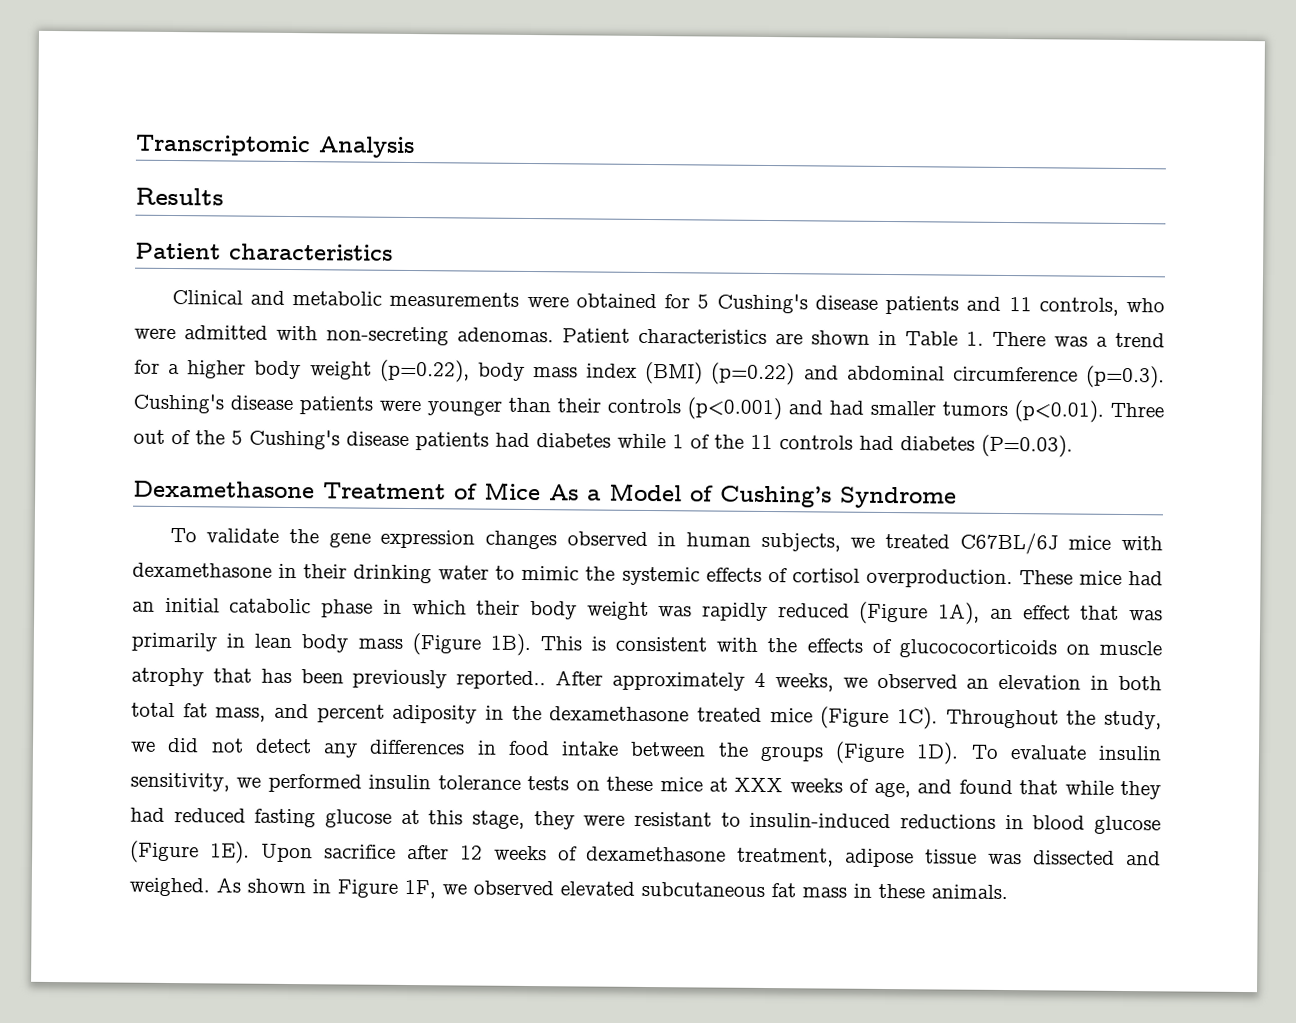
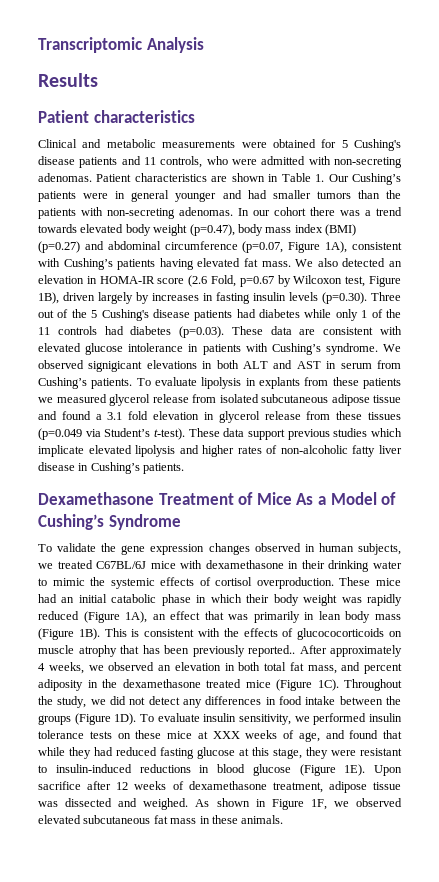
[992,331,1165,348] [134,359,470,383] There was a trend for a higher body weight (p=0.22), -> [328,173,402,185] [38,190,401,202] [38,207,402,219] [38,224,235,236] Our Cushing’s patients were in general younger and had smaller tumors than the patients with non-secreting adenomas. In our cohort there was a trend towards elevated body weight (p=0.47),
[711,362,796,386] (p=0.22) -> [38,241,80,253] (p=0.27)
[1086,365,1165,389] [133,393,1104,423] (p=0.3). Cushing's disease patients were younger than their controls (p<0.001) and had smaller tumors (p<0.01). -> [242,241,402,253] [38,258,403,270] [38,275,402,287] [38,292,367,304] (p=0.07, Figure 1A), consistent with Cushing’s patients having elevated fat mass. We also detected an elevation in HOMA-IR score (2.6 Fold, p=0.67 by Wilcoxon test, Figure 1B), driven largely by increases in fasting insulin levels (p=0.30).
(666, 441) none -> [335,309,358,321] only
[981,434,1073,458] (P=0.03). -> [179,326,402,338] [38,343,401,355] [38,360,401,372] [38,377,401,389] [38,394,401,406] [38,411,401,423] [38,428,402,440] [38,445,402,457] [38,462,185,474] (p=0.03). These data are consistent with elevated glucose intolerance in patients with Cushing’s syndrome. We observed signigicant elevations in both ALT and AST in serum from Cushing’s patients. To evaluate lipolysis in explants from these patients we measured glycerol release from isolated subcutaneous adipose tissue and found a 3.1 fold elevation in glycerol release from these tissues (p=0.049 via Student’s t-test). These data support previous studies which implicate elevated lipolysis and higher rates of non-alcoholic fatty liver disease in Cushing’s patients.

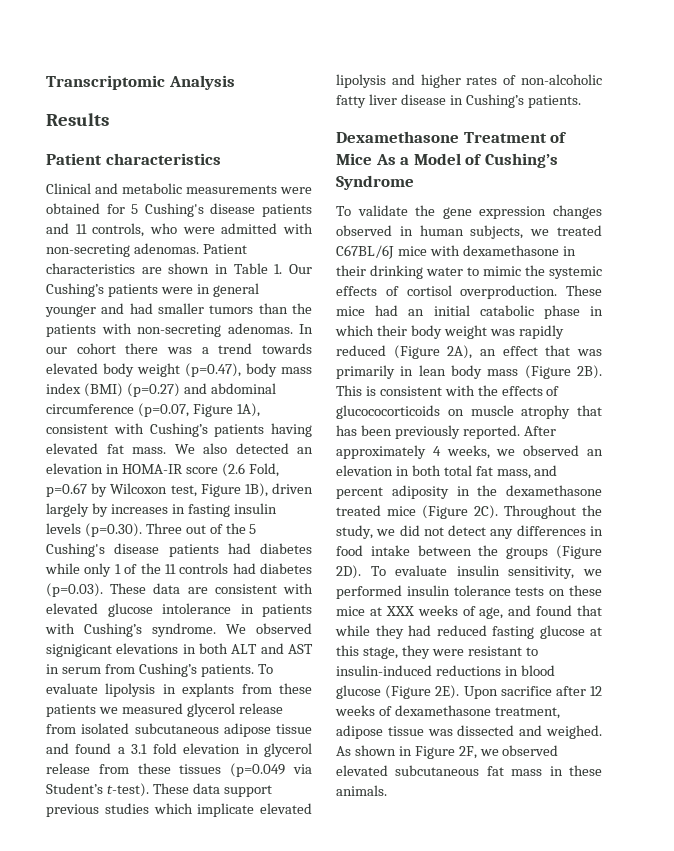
[125,611,148,623] 1A), -> [447,345,473,359] 2A),
[78,628,100,640] 1B). -> [577,365,602,379] 2B).
[248,645,295,657] reported.. -> [462,425,520,439] reported.
[317,679,339,691] 1C). -> [474,505,498,519] 2C).
[114,713,137,725] 1D). -> [336,565,361,579] 2D).
[344,764,366,776] 1E). -> [435,685,460,699] 2E).
[310,799,327,810] 1F, -> [458,746,477,759] 2F,

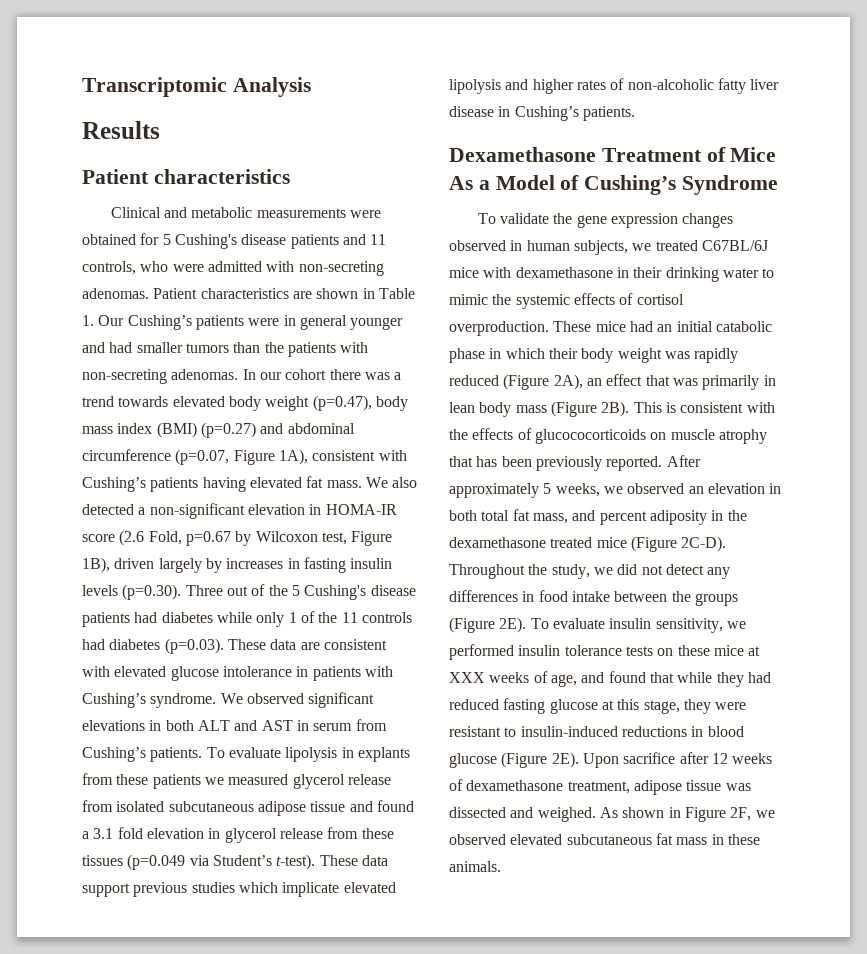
[297,447,313,454] an -> [138,503,245,519] a non-significant
[46,644,112,657] signigicant -> [308,692,375,708] significant
[432,446,441,456] 4 -> [543,483,552,494] 5
[474,505,498,519] 2C). -> [681,536,727,552] 2C-D).
[336,565,361,579] 2D). -> [499,617,527,633] 2E).

